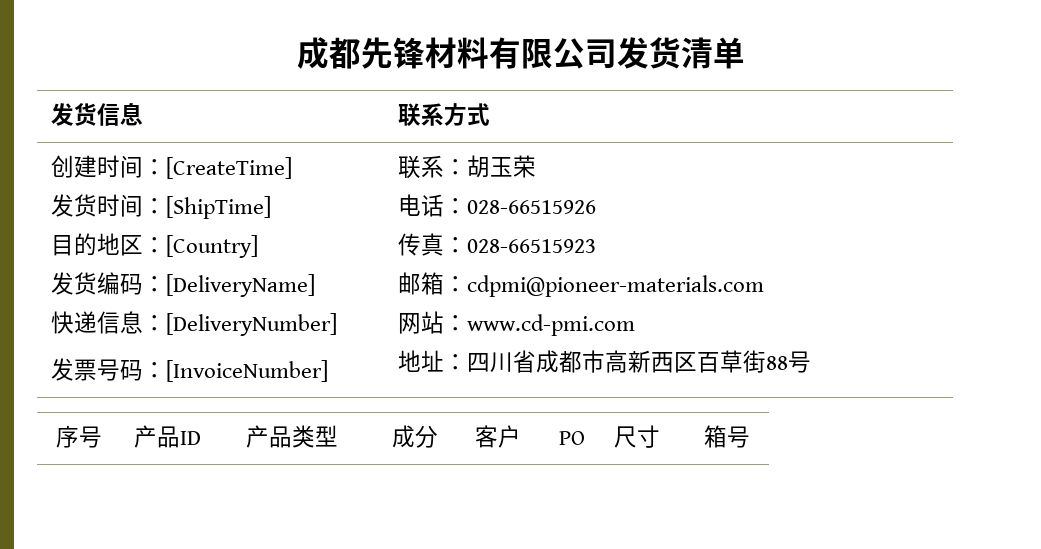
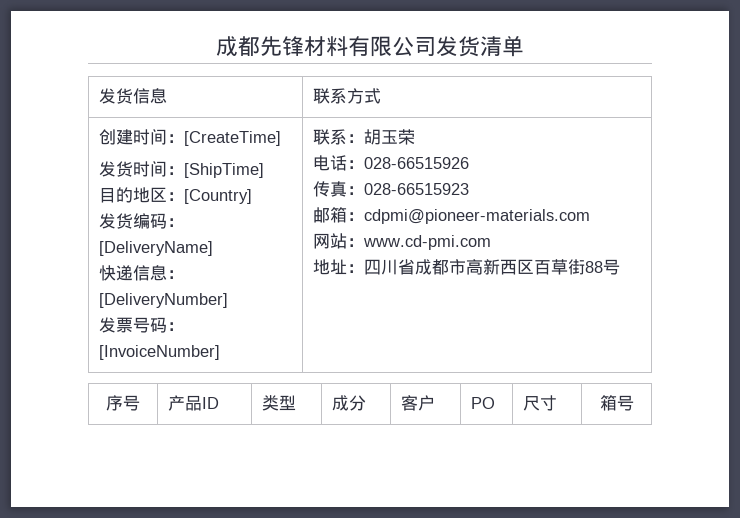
[246,425,293,448] 产品 -> (220, 403) none

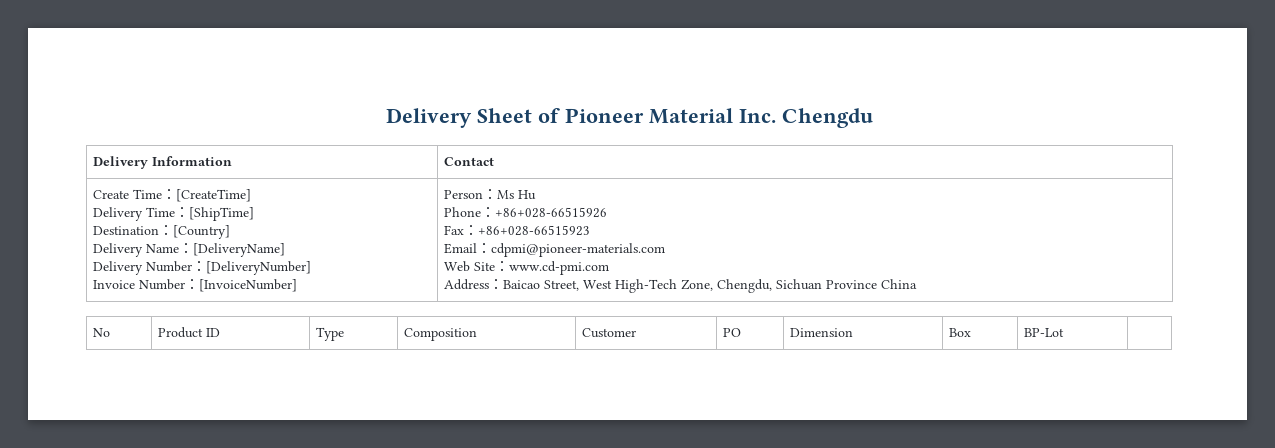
[216,36,524,57] [99,88,168,104] [313,88,382,104] [99,129,168,145] 成都先锋材料有限公司发货清单 // 发货信息 | 联系方式 // 创建时间 -> [386,108,873,128] [93,156,233,169] [444,157,495,166] [93,189,163,199] Delivery Sheet of Pioneer Material Inc. Chengdu // Delivery Information | Contact // Create Time
[99,161,168,177] 发货时间 -> [93,207,176,221] Delivery Time
[99,187,168,203] 目的地区 -> [93,226,160,235] Destination
[99,213,168,229] 发货编码 -> [93,243,180,257] Delivery Name
[99,265,168,281] 快递信息 -> [93,261,193,275] Delivery Number
[99,317,168,333] 发票号码 -> [93,279,186,290] Invoice Number
[313,129,416,145] [313,155,470,171] [313,181,470,197] [313,207,348,223] 联系：胡玉荣 // 电话：028-66515926 // 传真：028-66515923 // 邮箱 -> [444,189,537,200] [444,207,608,218] [444,225,591,236] [444,243,478,254] Person：Ms Hu // Phone：+86+028-66515926 // Fax：+86+028-66515923 // Email
[313,233,348,249] 网站 -> [444,261,496,272] Web Site
[313,259,621,275] [106,395,140,411] [168,395,220,411] [262,395,297,411] [332,395,367,411] [401,395,436,411] [471,397,496,409] [523,395,558,411] [599,395,634,411] 地址：四川省成都市高新西区百草街88号 // 序号 | 产品ID | 类型 | 成分 | 客户 | PO | 尺寸 | 箱号 -> [444,279,918,293] [93,328,111,337] [158,327,221,338] [316,327,345,341] [404,328,478,341] [582,328,637,338] [723,328,742,337] [790,328,854,337] [949,328,972,337] [1024,328,1065,337] Address：Baicao Street, West High-Tech Zone, Chengdu, Sichuan Province China // No | Product ID | Type | Composition | Customer | PO | Dimension | Box | BP-Lot |

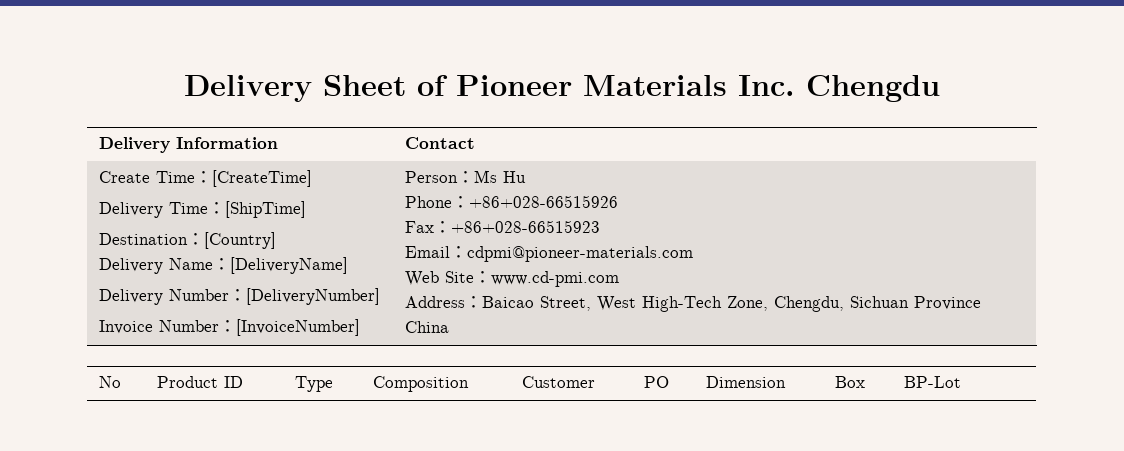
[649,108,733,124] Material -> [583,75,727,96] Materials

